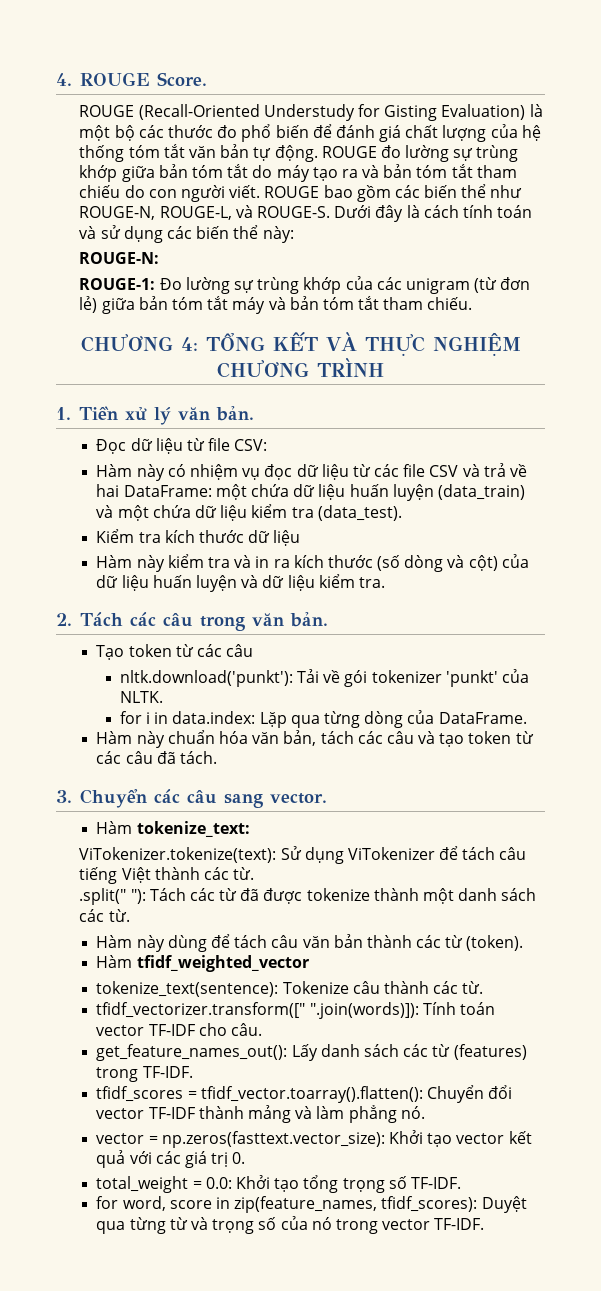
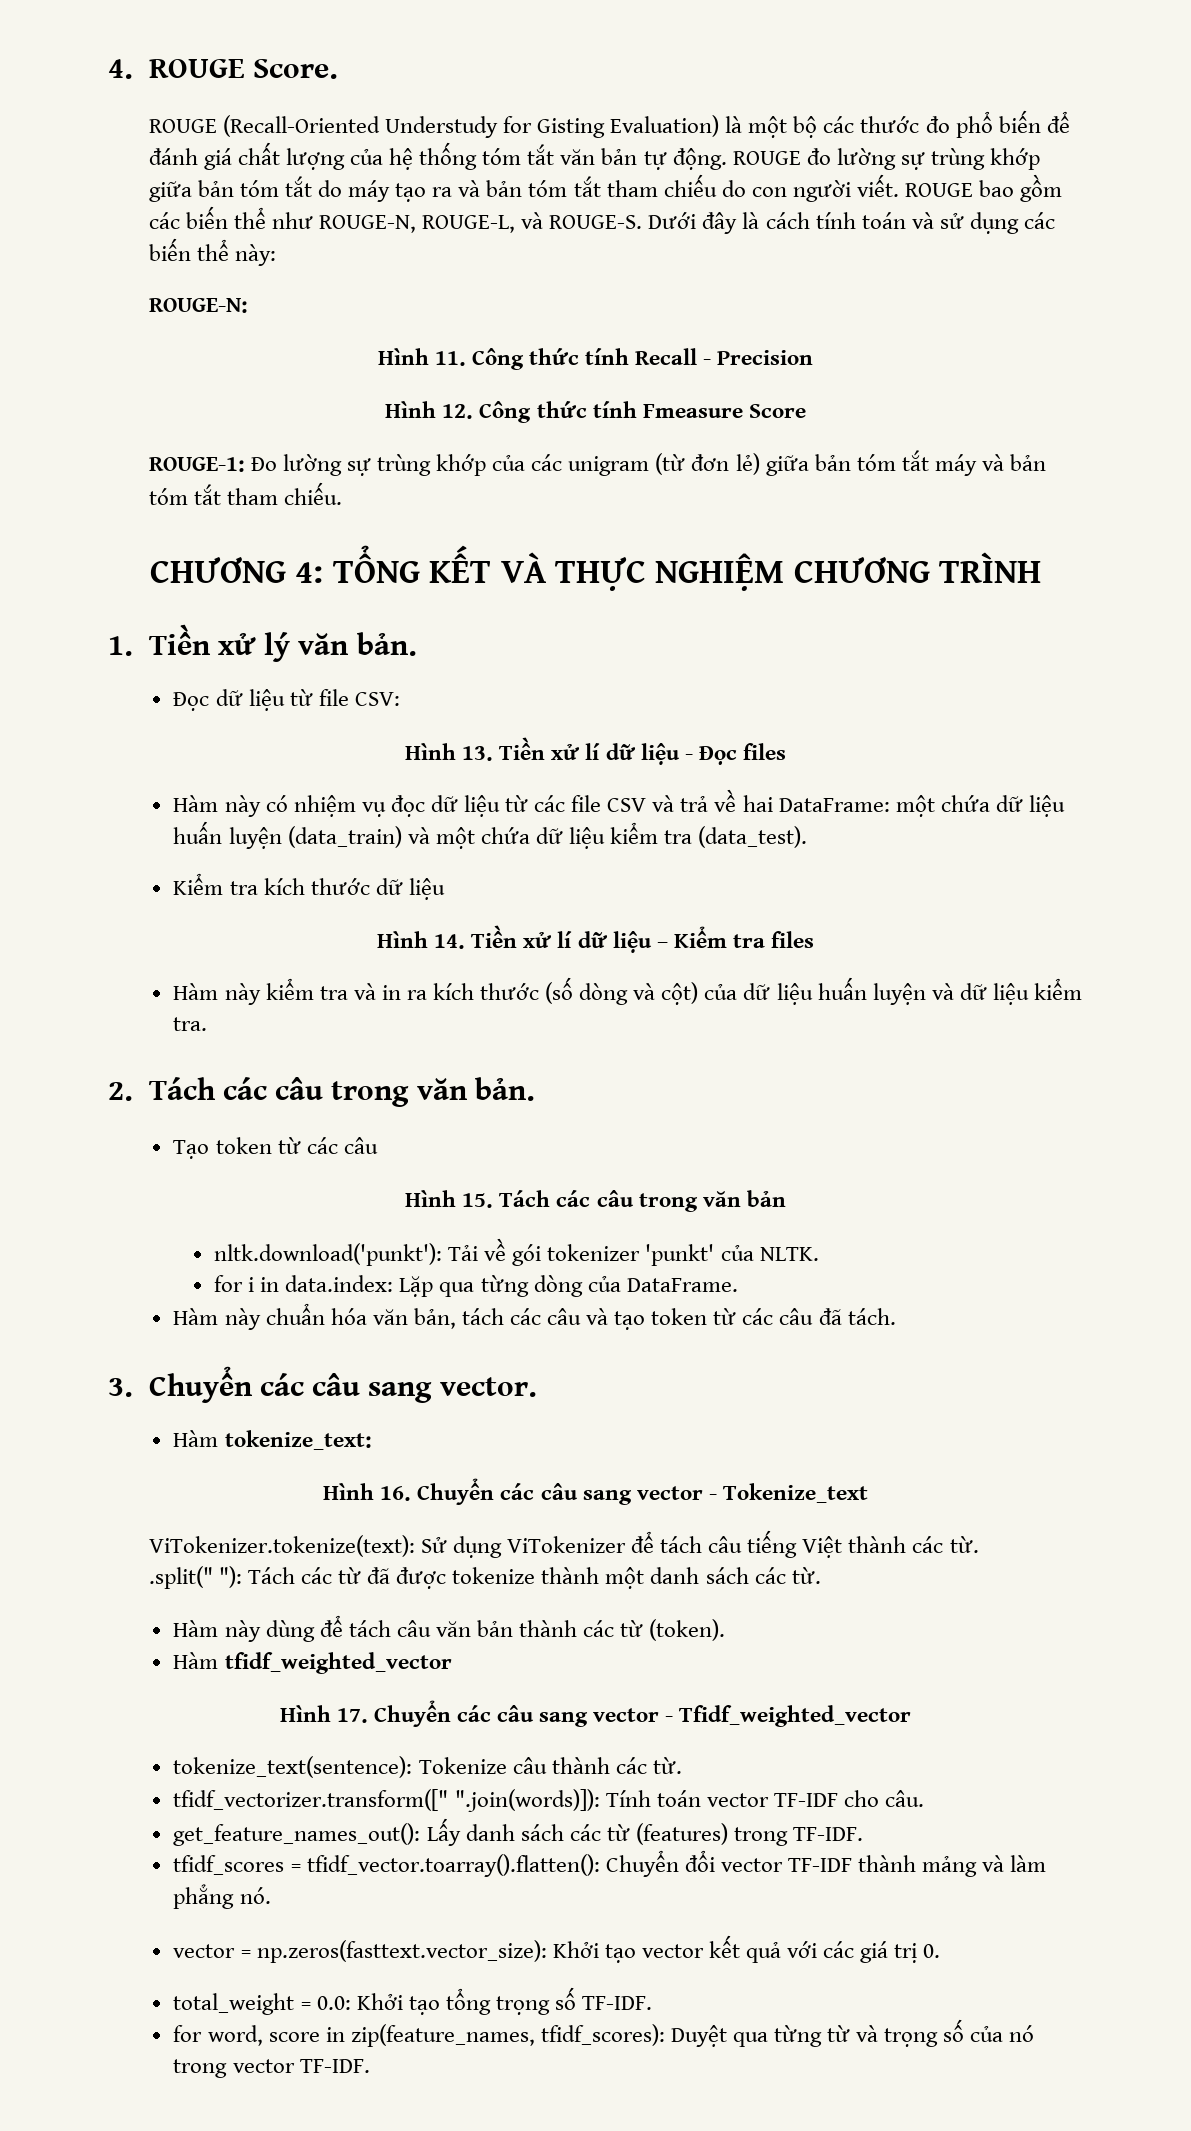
(160, 258) none -> [377,348,814,370] [385,401,806,423] // Hình 11. Công thức tính Recall - Precision // Hình 12. Công thức tính Fmeasure Score
(268, 445) none -> [405,737,786,765] // Hình 13. Tiền xử lí dữ liệu - Đọc files
(301, 538) none -> [377,925,814,953] // Hình 14. Tiền xử lí dữ liệu – Kiểm tra files
(254, 650) none -> [405,1190,786,1212] // Hình 15. Tách các câu trong văn bản
(250, 829) none -> [323,1478,868,1505] // Hình 16. Chuyển các câu sang vector - Tokenize_text
(309, 963) none -> [279,1700,912,1727] // Hình 17. Chuyển các câu sang vector - Tfidf_weighted_vector

